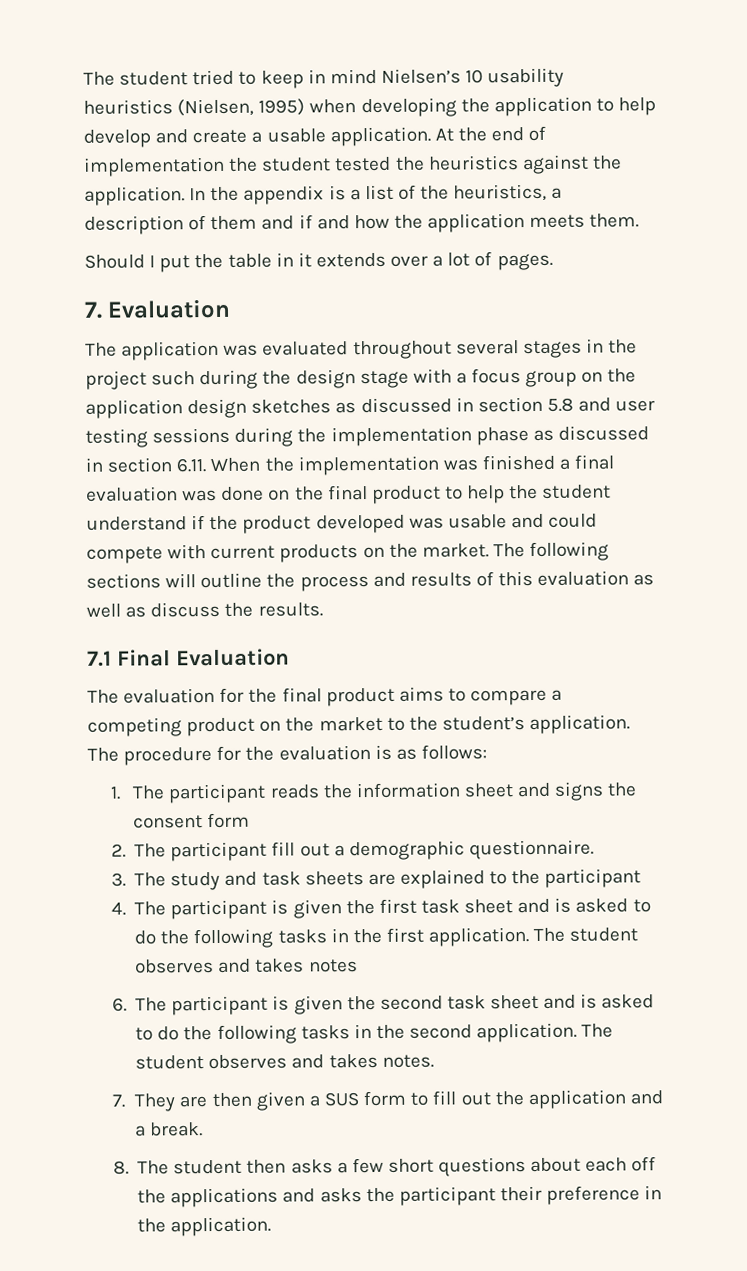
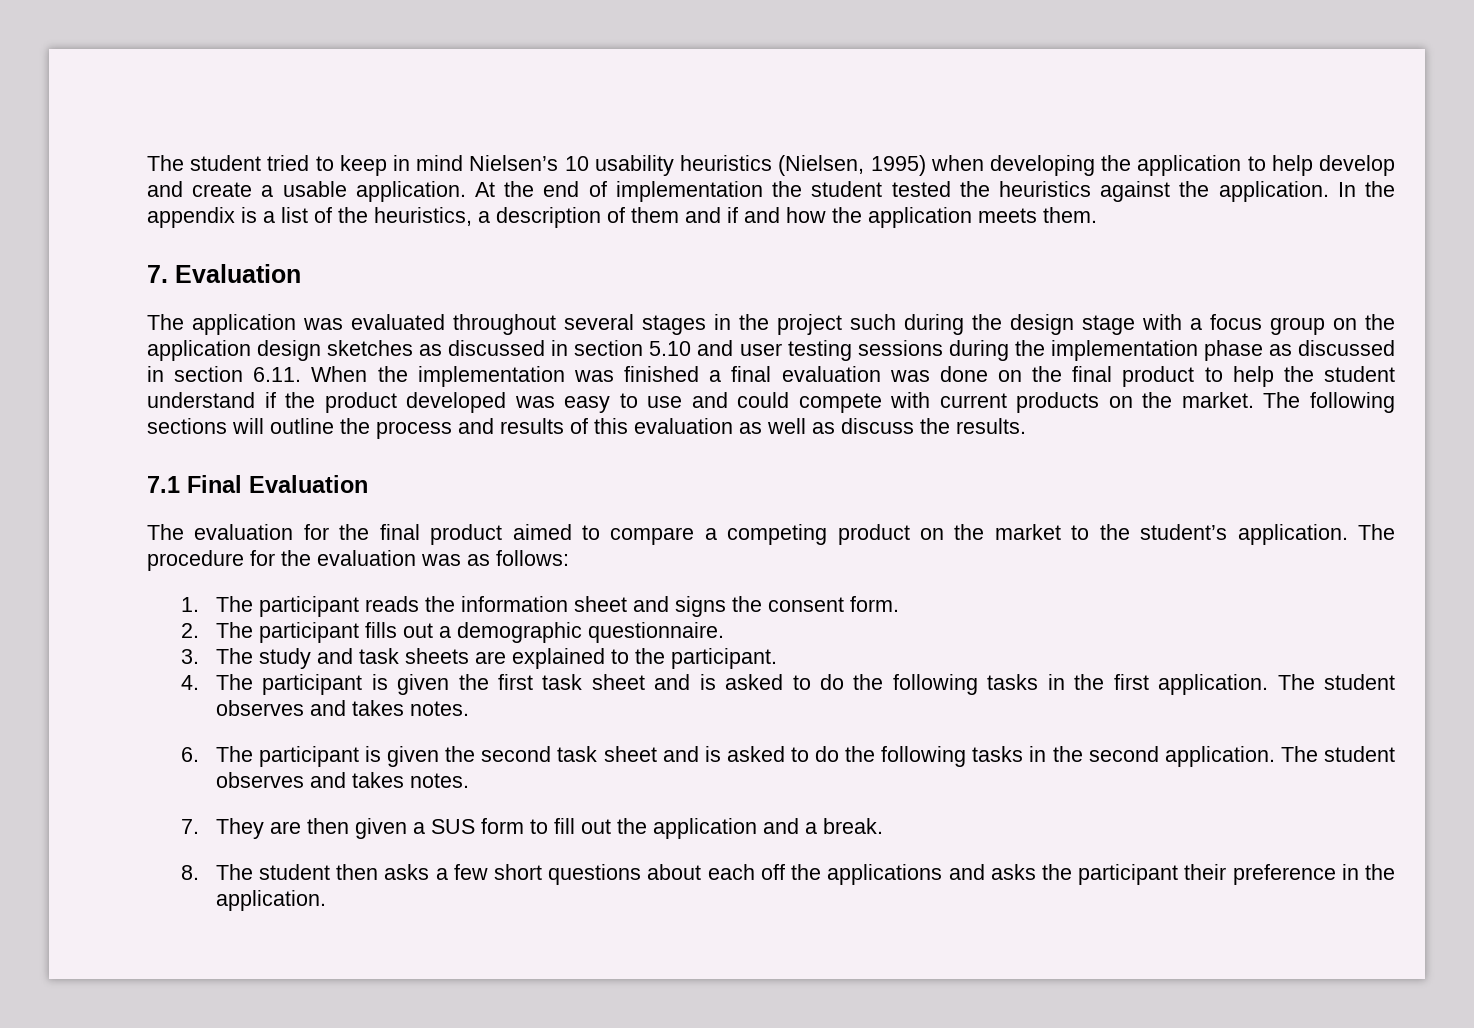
[84,251,553,273] // Should I put the table in it extends over a lot of pages. -> (1097, 215) none
[546,397,574,412] 5.8 -> [649,341,692,356] 5.10
[447,514,507,529] usable -> [564,393,683,413] easy to use
[398,686,444,702] aims -> [512,524,572,540] aimed
[374,744,392,760] is -> [421,554,461,566] was
[207,812,251,829] form -> [849,596,899,612] form.
[271,841,296,856] fill -> [364,622,397,638] fills
[544,868,642,888] participant -> [670,648,777,669] participant.
[308,959,358,973] notes -> [409,701,469,716] notes.

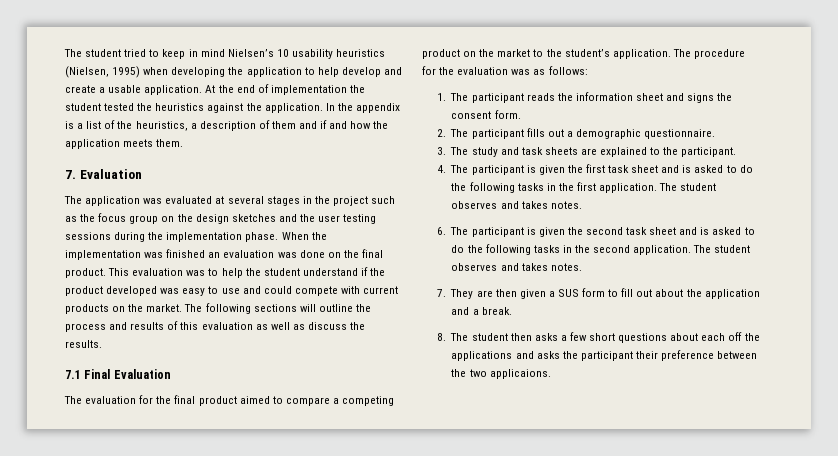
[453,314,556,335] throughout -> [215,196,225,204] at
[904,314,1202,335] during the design stage with a -> [65,214,96,222] as the
[147,340,251,361] application -> (193, 218) none
[419,340,734,356] as discussed in section 5.10 and -> [278,214,315,222] and the
[1203,340,1395,361] [147,366,302,382] phase as discussed in section 6.11. -> [245,232,279,242] phase.
[709,366,772,382] a final -> [208,252,221,258] an
[1122,366,1195,387] product -> [65,268,206,278] product. This evaluation was
(611, 826) none -> [655,289,684,297] about
[1341,864,1396,880] [215,890,326,911] in the application. -> [717,351,758,359] [451,369,551,379] between the two applicaions.

